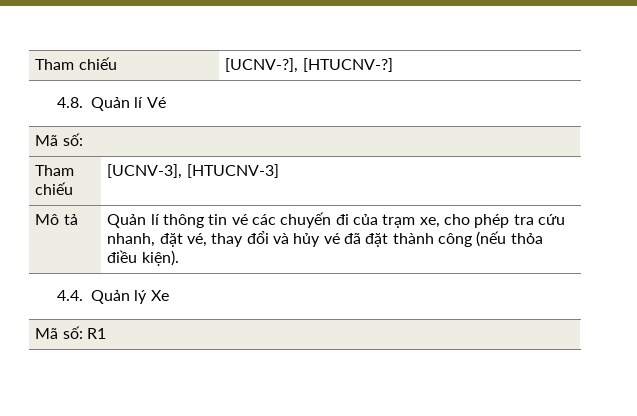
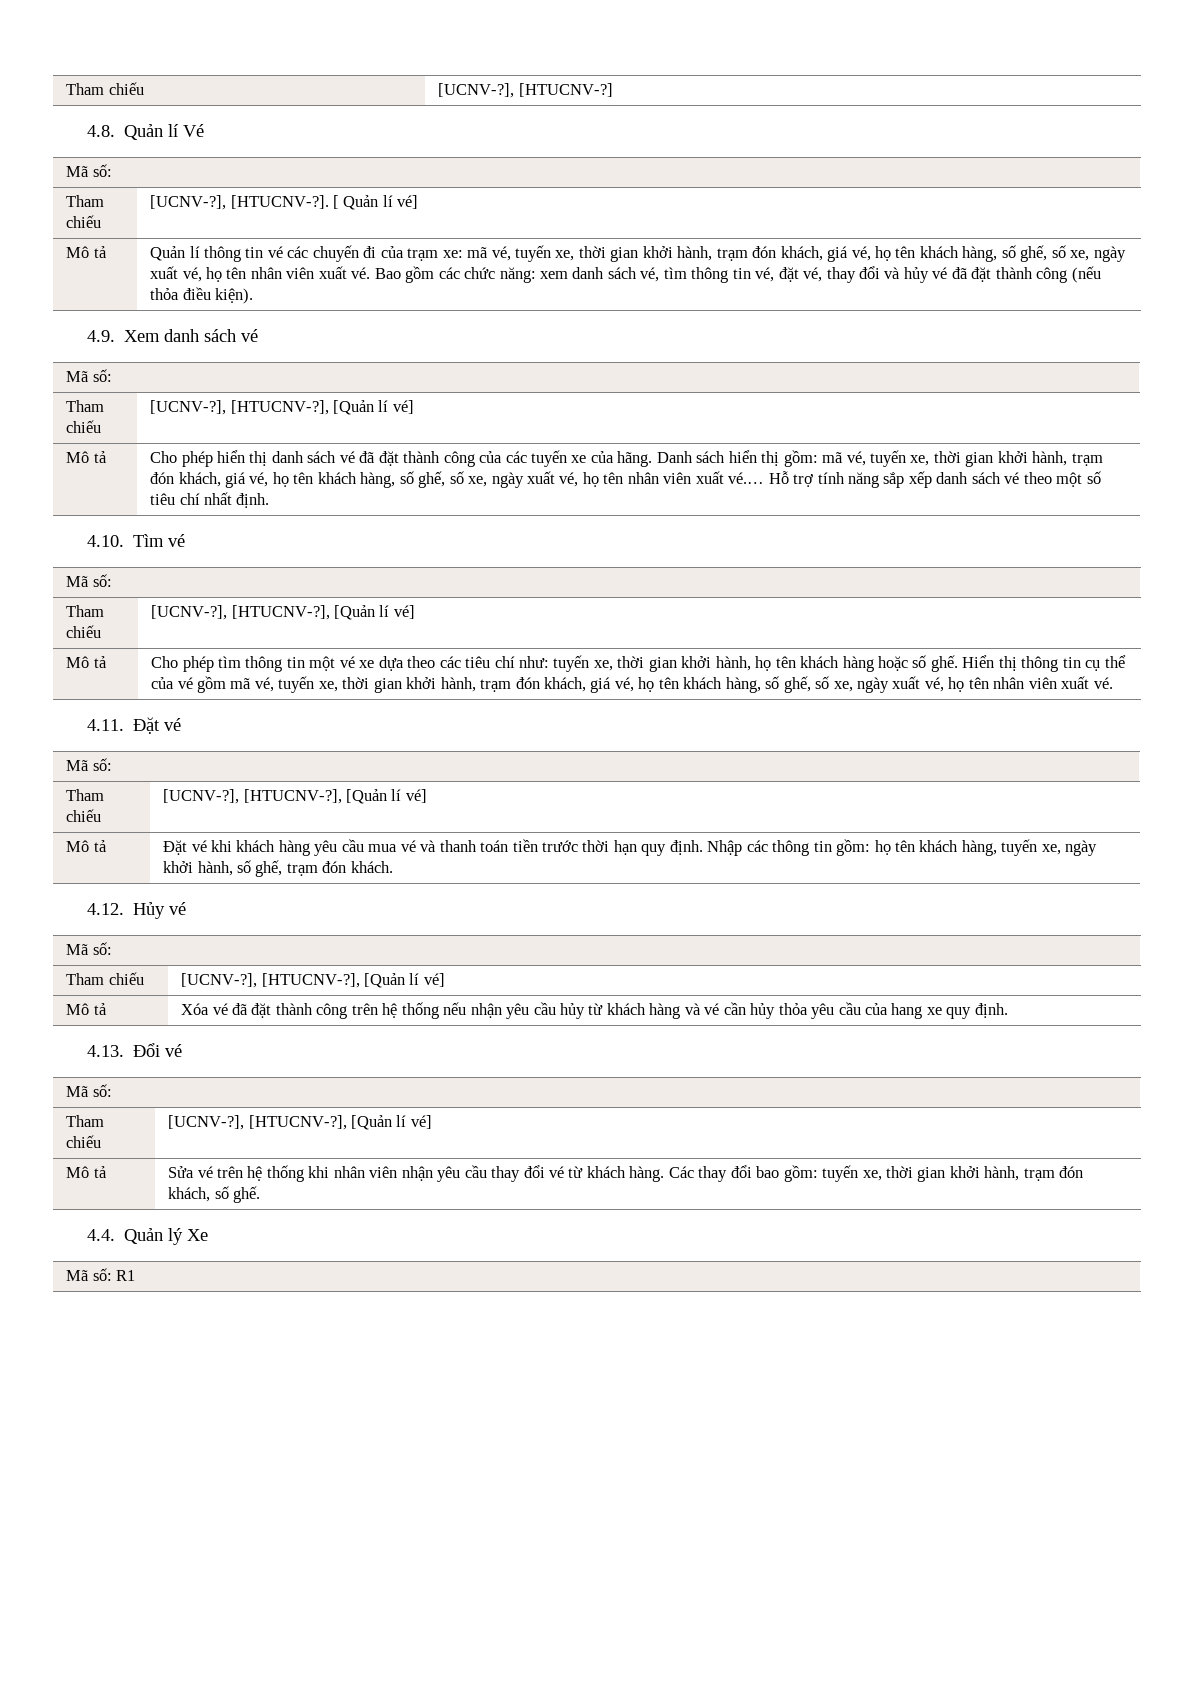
[107,164,279,179] [UCNV-3], [HTUCNV-3] -> [150,195,419,210] [UCNV-?], [HTUCNV-?]. [ Quản lí vé]
[419,214,565,228] [107,233,156,247] xe, cho phép tra cứu nhanh, -> [442,245,1126,262] [150,266,775,283] xe: mã vé, tuyến xe, thời gian khởi hành, trạm đón khách, giá vé, họ tên khách hàng, số ghế, số xe, ngày xuất vé, họ tên nhân viên xuất vé. Bao gồm các chức năng: xem danh sách vé, tìm thông tin vé,
(179, 258) none -> [87,329,259,342] [66,369,112,382] [66,400,105,412] [66,420,102,433] [150,400,414,415] [66,451,107,463] [150,450,1103,467] [150,471,1101,488] [150,492,270,508] [87,534,186,547] [66,574,112,587] [66,605,105,617] [66,625,102,638] [151,605,415,620] [66,656,107,668] [151,655,1126,672] [151,676,1113,693] [87,717,182,734] [66,758,112,771] [66,789,105,801] [66,809,102,822] [163,789,427,804] [66,840,107,852] [163,839,1098,856] [163,860,393,877] [87,902,187,919] [66,942,112,955] [66,972,144,985] [181,973,445,988] [66,1003,107,1015] [181,1002,1008,1019] [87,1043,183,1057] [66,1084,112,1097] [66,1115,105,1127] [66,1135,102,1148] [168,1115,432,1130] [66,1166,107,1178] [168,1165,1084,1182] [168,1186,260,1203] // 4.9. Xem danh sách vé // Mã số: // Tham chiếu | [UCNV-?], [HTUCNV-?], [Quản lí vé] // Mô tả | Cho phép hiển thị danh sách vé đã đặt thành công của các tuyến xe của hãng. Danh sách hiển thị gồm: mã vé, tuyến xe, thời gian khởi hành, trạm đón khách, giá vé, họ tên khách hàng, số ghế, số xe, ngày xuất vé, họ tên nhân viên xuất vé.… Hỗ trợ tính năng sắp xếp danh sách vé theo một số tiêu chí nhất định. // 4.10. Tìm vé // Mã số: // Tham chiếu | [UCNV-?], [HTUCNV-?], [Quản lí vé] // Mô tả | Cho phép tìm thông tin một vé xe dựa theo các tiêu chí như: tuyến xe, thời gian khởi hành, họ tên khách hàng hoặc số ghế. Hiển thị thông tin cụ thể của vé gồm mã vé, tuyến xe, thời gian khởi hành, trạm đón khách, giá vé, họ tên khách hàng, số ghế, số xe, ngày xuất vé, họ tên nhân viên xuất vé. // 4.11. Đặt vé // Mã số: // Tham chiếu | [UCNV-?], [HTUCNV-?], [Quản lí vé] // Mô tả | Đặt vé khi khách hàng yêu cầu mua vé và thanh toán tiền trước thời hạn quy định. Nhập các thông tin gồm: họ tên khách hàng, tuyến xe, ngày khởi hành, số ghế, trạm đón khách. // 4.12. Hủy vé // Mã số: // Tham chiếu | [UCNV-?], [HTUCNV-?], [Quản lí vé] // Mô tả | Xóa vé đã đặt thành công trên hệ thống nếu nhận yêu cầu hủy từ khách hàng và vé cần hủy thỏa yêu cầu của hang xe quy định. // 4.13. Đổi vé // Mã số: // Tham chiếu | [UCNV-?], [HTUCNV-?], [Quản lí vé] // Mô tả | Sửa vé trên hệ thống khi nhân viên nhận yêu cầu thay đổi vé từ khách hàng. Các thay đổi bao gồm: tuyến xe, thời gian khởi hành, trạm đón khách, số ghế.

